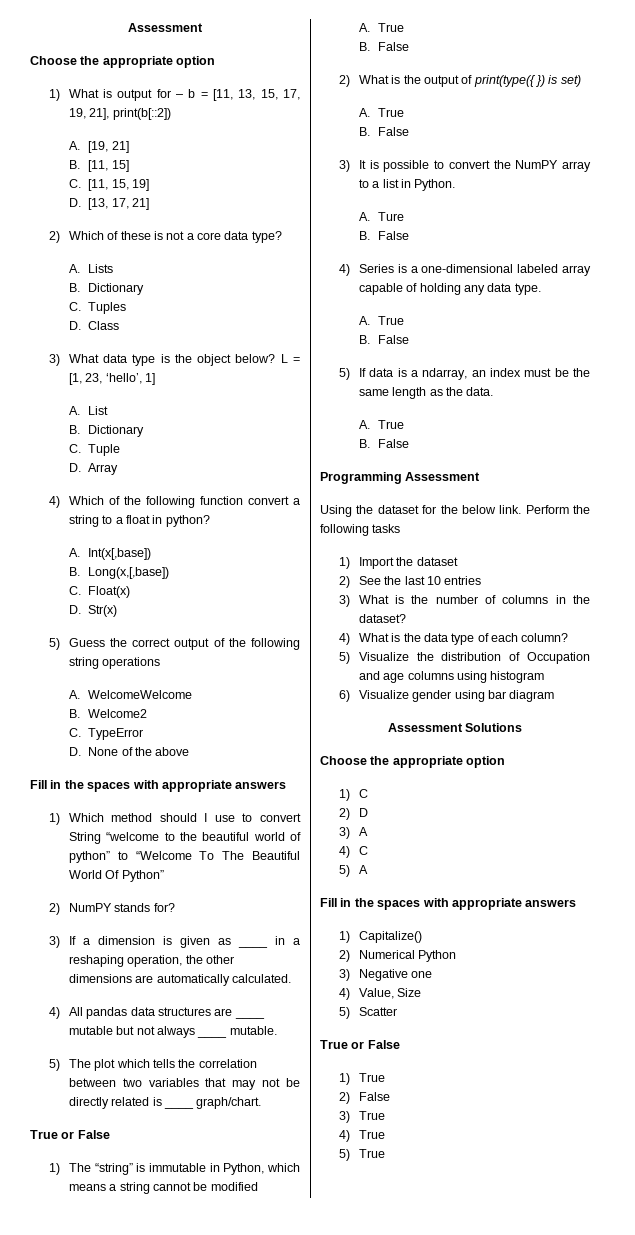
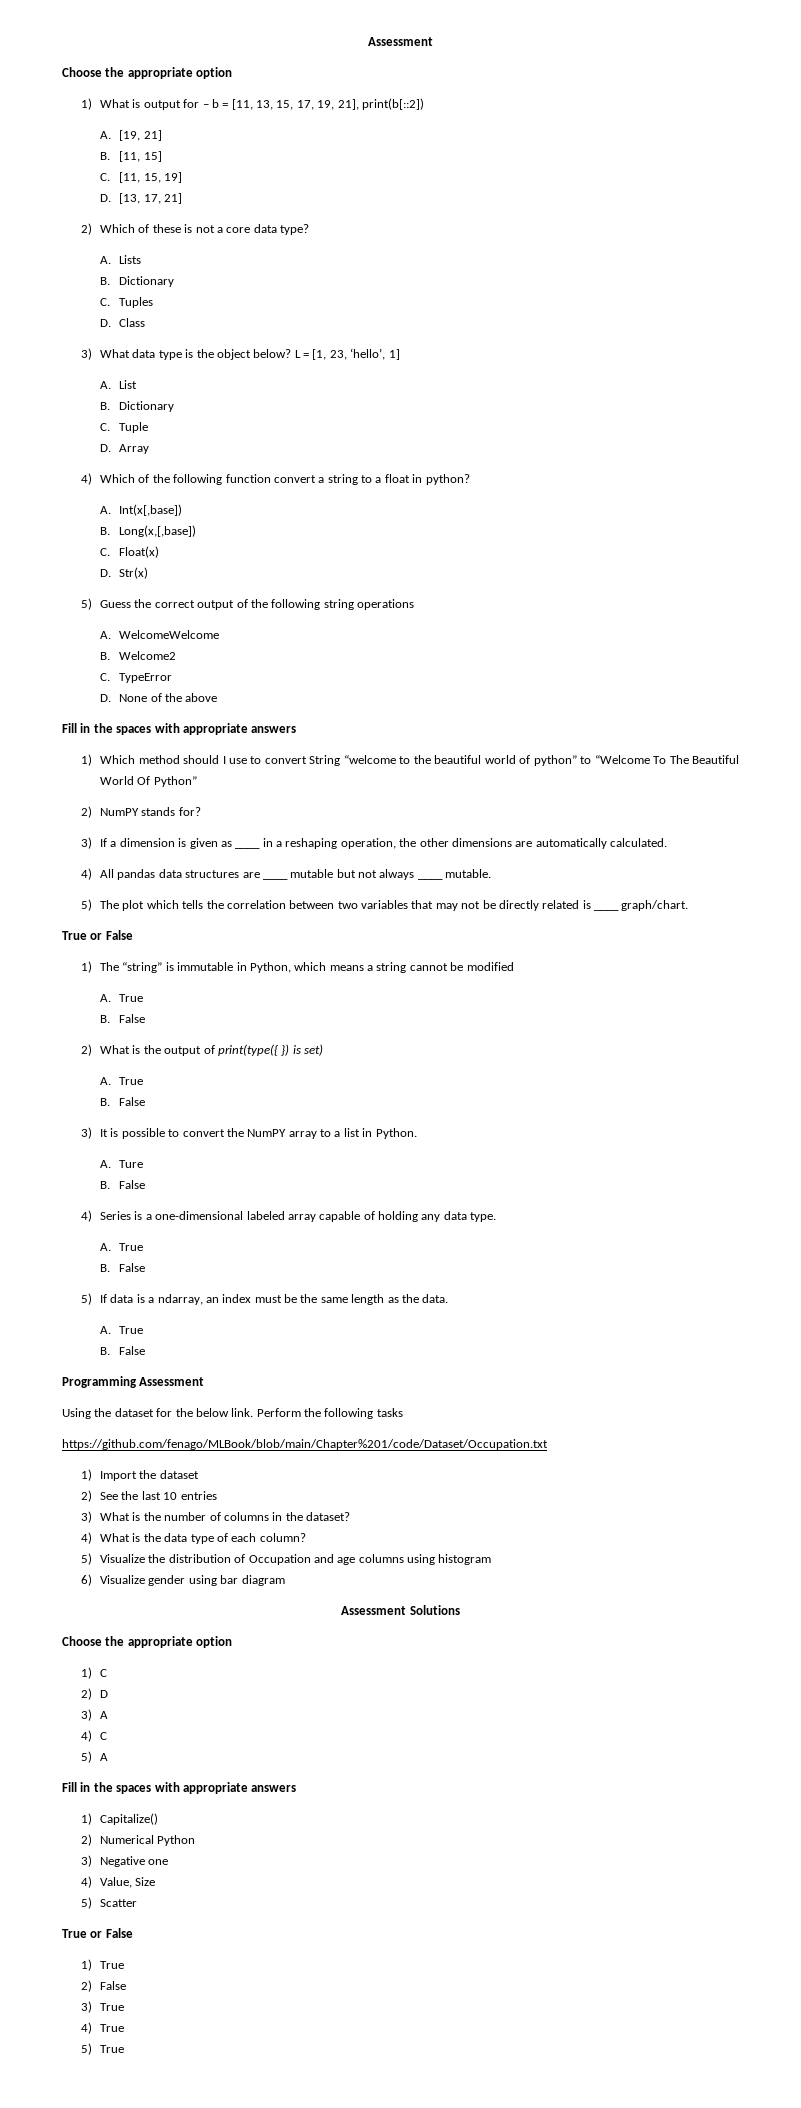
(401, 528) none -> [62,1439,548,1450] // https://github.com/fenago/MLBook/blob/main/Chapter%201/code/Dataset/Occupation.txt

